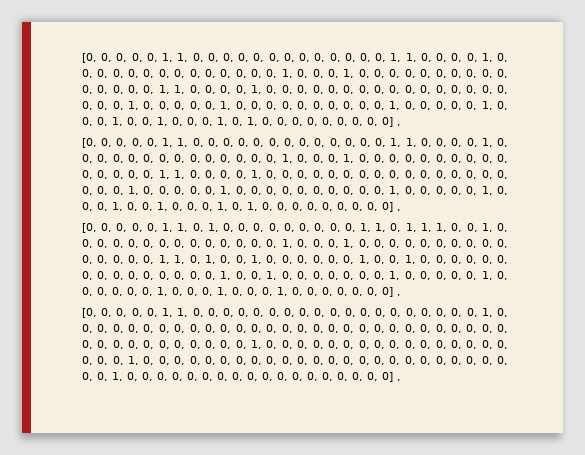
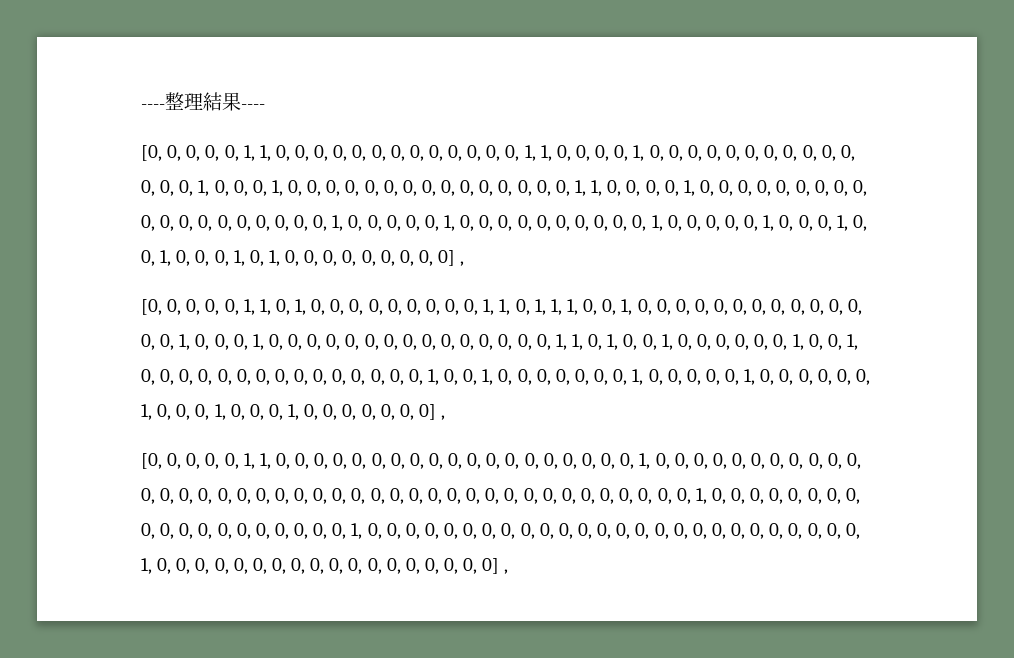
[82,53,509,63] [82,69,509,78] [82,85,509,94] [82,101,509,110] [82,117,401,127] [0, 0, 0, 0, 0, 1, 1, 0, 0, 0, 0, 0, 0, 0, 0, 0, 0, 0, 0, 0, 1, 1, 0, 0, 0, 0, 1, 0, 0, 0, 0, 0, 0, 0, 0, 0, 0, 0, 0, 0, 0, 1, 0, 0, 0, 1, 0, 0, 0, 0, 0, 0, 0, 0, 0, 0, 0, 0, 0, 0, 0, 1, 1, 0, 0, 0, 0, 1, 0, 0, 0, 0, 0, 0, 0, 0, 0, 0, 0, 0, 0, 0, 0, 0, 0, 0, 0, 1, 0, 0, 0, 0, 0, 1, 0, 0, 0, 0, 0, 0, 0, 0, 0, 0, 1, 0, 0, 0, 0, 0, 1, 0, 0, 0, 1, 0, 0, 1, 0, 0, 0, 1, 0, 1, 0, 0, 0, 0, 0, 0, 0, 0, 0] , -> [141,92,265,111] ----整理結果----

